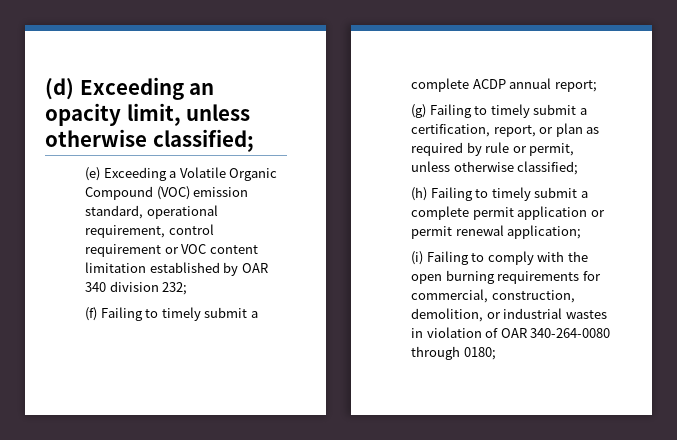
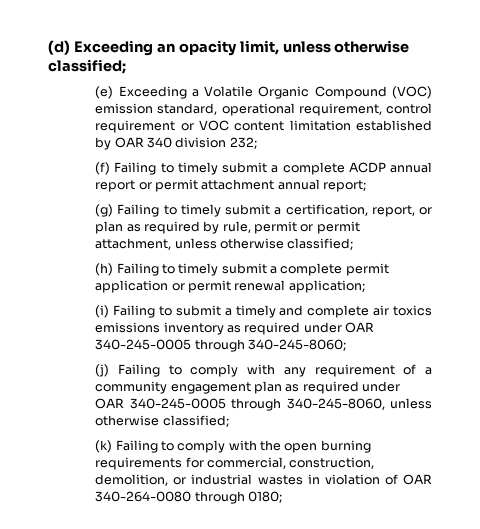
(552, 83) none -> [95,179,320,192] report or permit attachment annual
[485,142,575,156] rule or permit, -> [222,221,360,234] [95,238,172,250] rule, permit or permit attachment,
(485, 257) none -> [175,305,433,318] [95,322,375,335] [95,339,346,352] [95,364,433,377] [95,381,401,394] [95,398,433,411] [95,415,229,427] [95,440,174,453] submit a timely and complete air toxics emissions inventory as required under OAR 340-245-0005 through 340-245-8060; // (j) Failing to comply with any requirement of a community engagement plan as required under OAR 340-245-0005 through 340-245-8060, unless otherwise classified; // (k) Failing to

